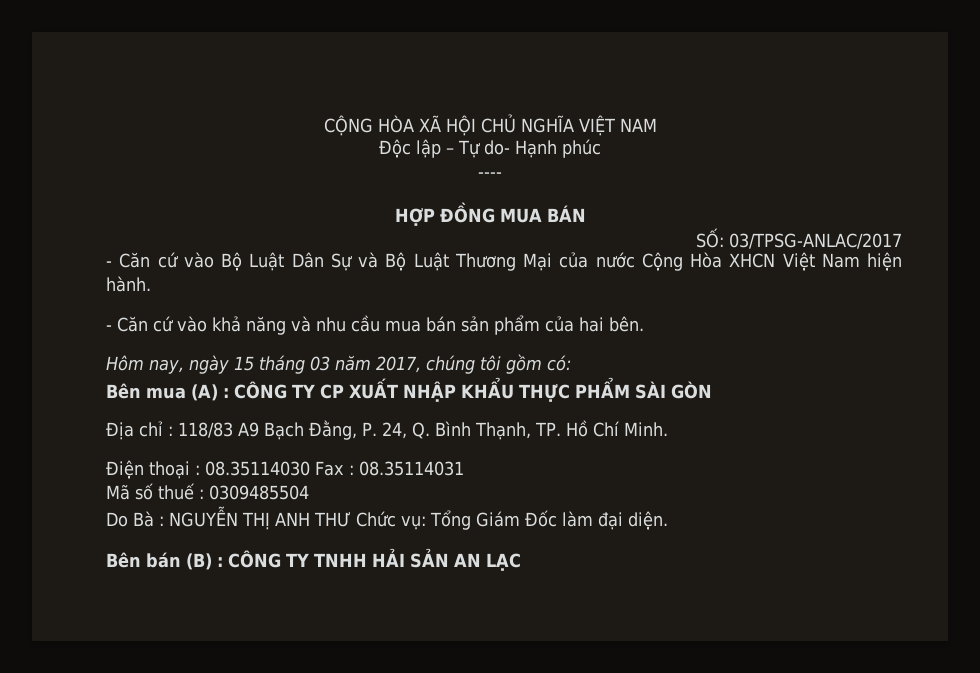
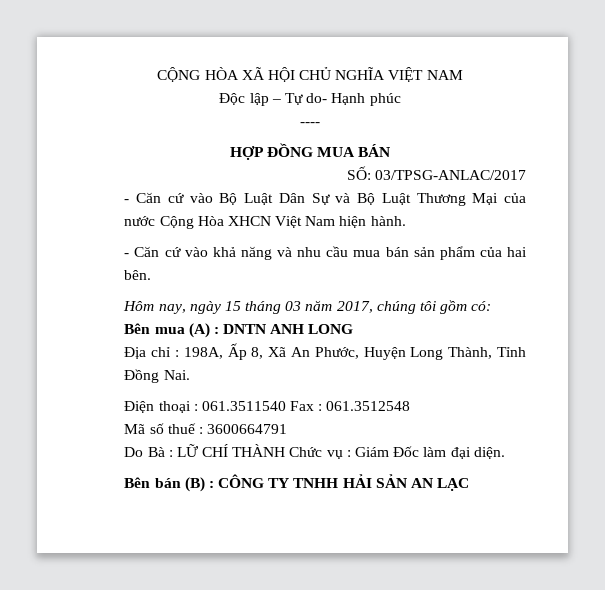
[234,377,713,402] [106,420,669,440] CÔNG TY CP XUẤT NHẬP KHẨU THỰC PHẨM SÀI GÒN // Địa chỉ : 118/83 A9 Bạch Đằng, P. 24, Q. Bình Thạnh, TP. Hồ Chí Minh. -> [223,324,354,334] [124,343,526,360] [124,369,190,383] DNTN ANH LONG // Địa chỉ : 198A, Ấp 8, Xã An Phước, Huyện Long Thành, Tỉnh Đồng Nai.
[205,461,311,476] 08.35114030 -> [201,401,286,411] 061.3511540
[359,461,465,476] 08.35114031 -> [326,401,411,411] 061.3512548
[209,485,310,500] 0309485504 -> [207,424,288,434] 3600664791
[169,506,472,530] NGUYỄN THỊ ANH THƯ Chức vụ: Tổng -> [176,444,351,459] LỮ CHÍ THÀNH Chức vụ :

